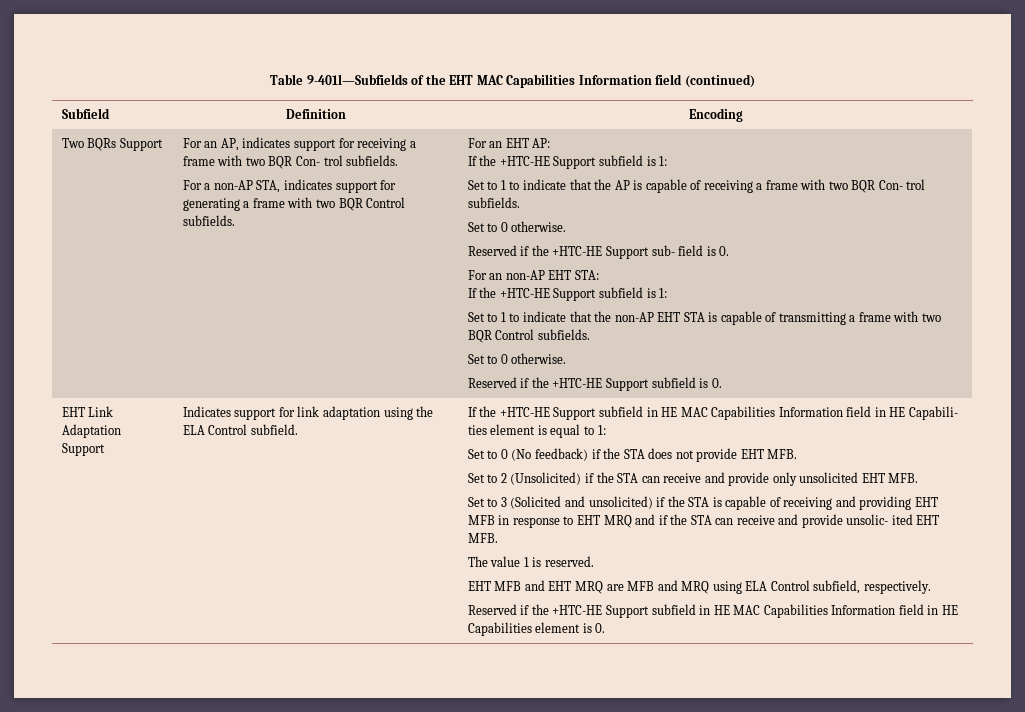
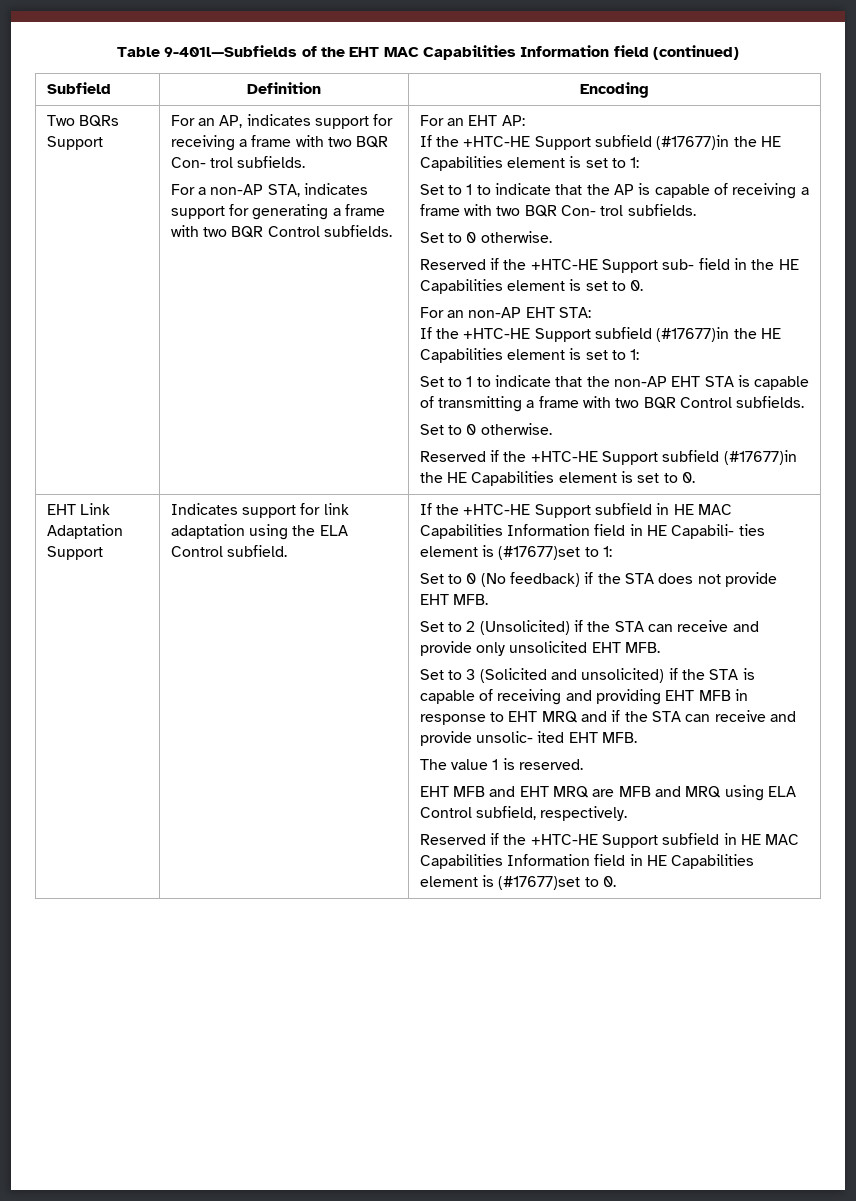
[646,156,656,166] is -> [656,135,781,150] [419,156,627,171] (#17677)in the HE Capabilities element is set to
[706,246,716,256] is -> [733,258,799,270] [419,279,627,294] in the HE Capabilities element is set to
[646,288,656,298] is -> [656,327,781,342] [419,348,627,363] (#17677)in the HE Capabilities element is set to
[699,378,709,388] is -> [723,450,797,465] [419,471,678,486] (#17677)in the HE Capabilities element is set to
[550,424,581,438] equal -> [498,546,581,560] (#17677)set
(592, 628) none -> [498,876,599,890] (#17677)set to

